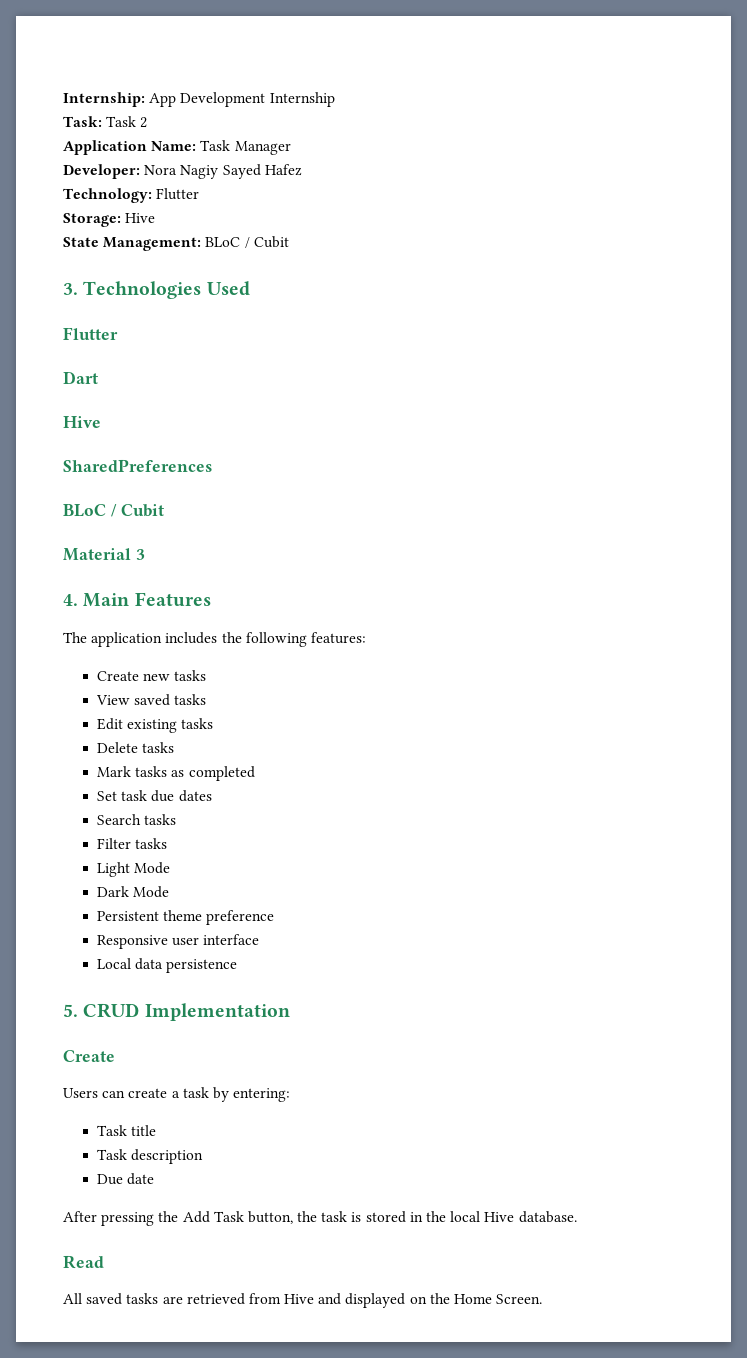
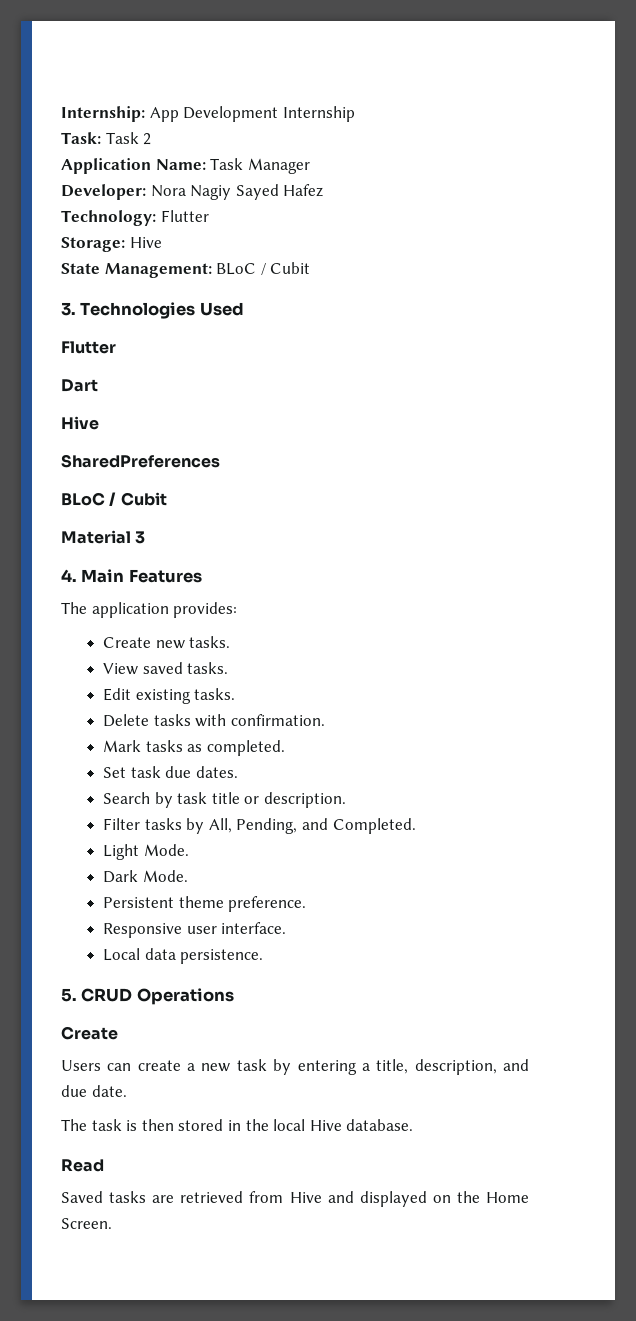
[165,632,366,647] includes the following features: -> [173,602,238,618] provides:
[174,670,207,681] tasks -> [189,636,231,648] tasks.
[174,694,207,705] tasks -> [187,662,229,674] tasks.
[181,718,214,729] tasks -> [194,688,236,700] tasks.
(175, 747) none -> [195,714,325,727] with confirmation.
[188,766,255,781] completed -> [206,740,285,756] completed.
[178,790,212,802] dates -> [195,766,238,778] dates.
[144,814,177,825] [97,838,168,849] tasks // Filter tasks -> [154,792,346,808] [103,818,416,834] by task title or description. // Filter tasks by All, Pending, and Completed.
[134,862,171,874] Mode -> [143,844,189,856] Mode.
[133,886,170,898] Mode -> [142,870,188,882] Mode.
[206,910,275,925] preference -> [228,896,307,912] preference.
[203,934,260,945] interface -> [221,922,287,934] interface.
[166,959,238,973] persistence -> [180,949,264,964] persistence.
[144,1003,290,1021] Implementation -> [136,988,234,1005] Operations
(180, 1094) none -> [201,1063,231,1072] new
[233,1088,291,1102] [97,1125,157,1136] [97,1149,204,1164] [97,1173,155,1185] [63,1211,318,1226] entering: // Task title // Task description // Due date // After pressing the Add Task button, the -> [297,1059,529,1075] [61,1085,127,1097] [61,1119,87,1131] entering a title, description, and due date. // The
(362, 1217) none -> [141,1119,174,1131] then
[63,1293,123,1305] All saved -> [61,1191,103,1203] Saved

